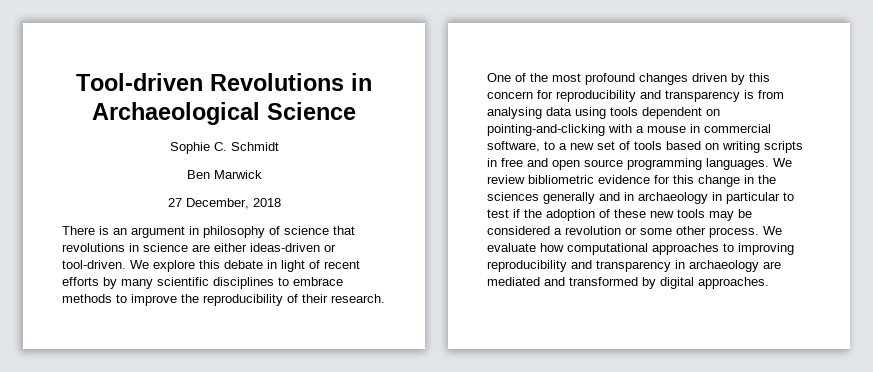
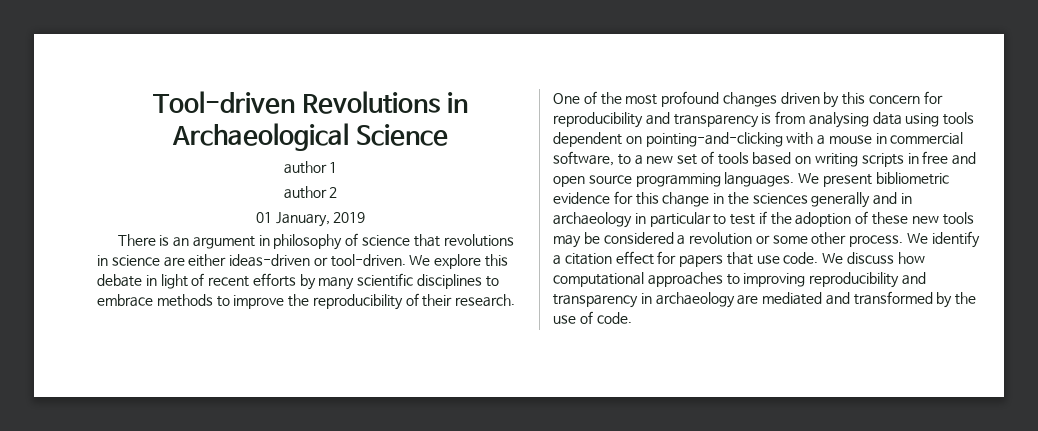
[169,142,279,154] [186,170,262,179] [167,198,281,209] Sophie C. Schmidt // Ben Marwick // 27 December, 2018 -> [283,161,338,174] [283,186,338,199] [255,212,366,227] author 1 // author 2 // 01 January, 2019
[487,175,525,184] review -> [822,174,872,187] present
[487,243,536,252] evaluate -> [931,231,980,248] [553,251,895,267] identify a citation effect for papers that use code. We discuss
[660,277,769,289] digital approaches. -> [955,292,977,305] [553,311,632,324] the use of code.

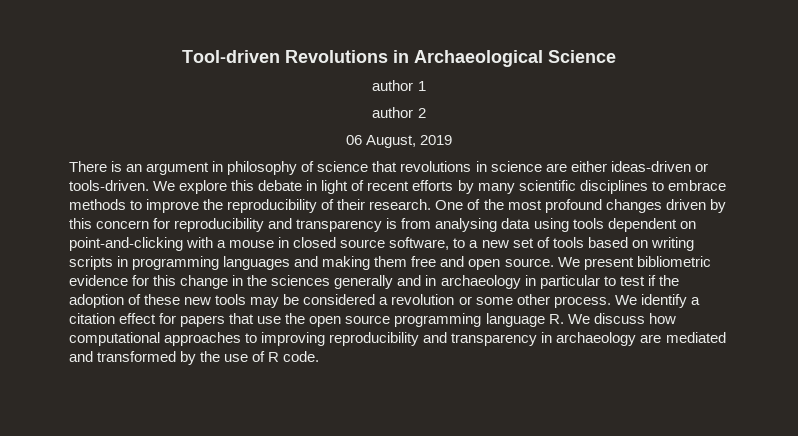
[255,212,330,227] 01 January, -> [345,135,416,148] 06 August,
[330,254,406,267] tool-driven. -> [69,180,149,191] tools-driven.
[645,132,783,147] pointing-and-clicking -> [69,237,183,251] point-and-clicking
[890,132,964,145] commercial -> [293,237,386,248] closed source
[922,151,977,165] [553,172,795,187] free and open source programming languages. -> [132,256,554,270] programming languages and making them free and open source.
[783,252,819,264] code. -> [285,313,564,327] the open source programming language R.
(593, 317) none -> [268,352,280,362] R

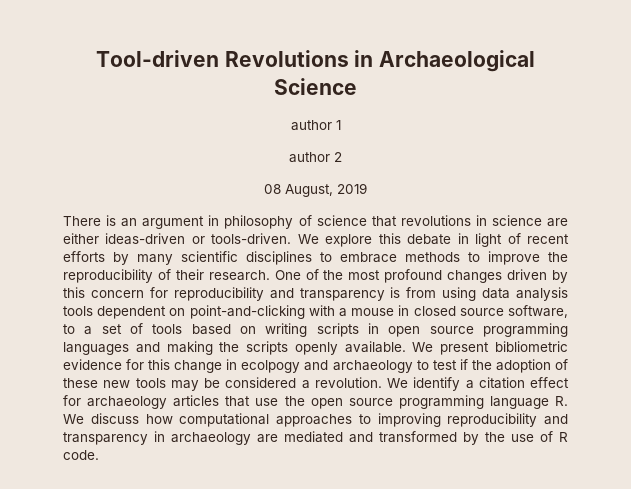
[345,135,362,145] 06 -> [264,184,281,194] 08
[435,218,569,232] analysing data using -> [442,287,568,301] using data analysis
[481,240,509,248] new -> (93, 330) none
(129, 261) none -> [388,326,474,337] open source
[374,256,554,270] them free and open source. -> [219,341,406,355] the scripts openly available.
[247,275,600,289] the sciences generally and in archaeology in particular -> [241,360,413,373] ecolpogy and archaeology
[391,294,611,308] revolution or some other process. -> [314,377,382,388] revolution.
[180,315,226,327] papers -> [87,395,220,409] archaeology articles

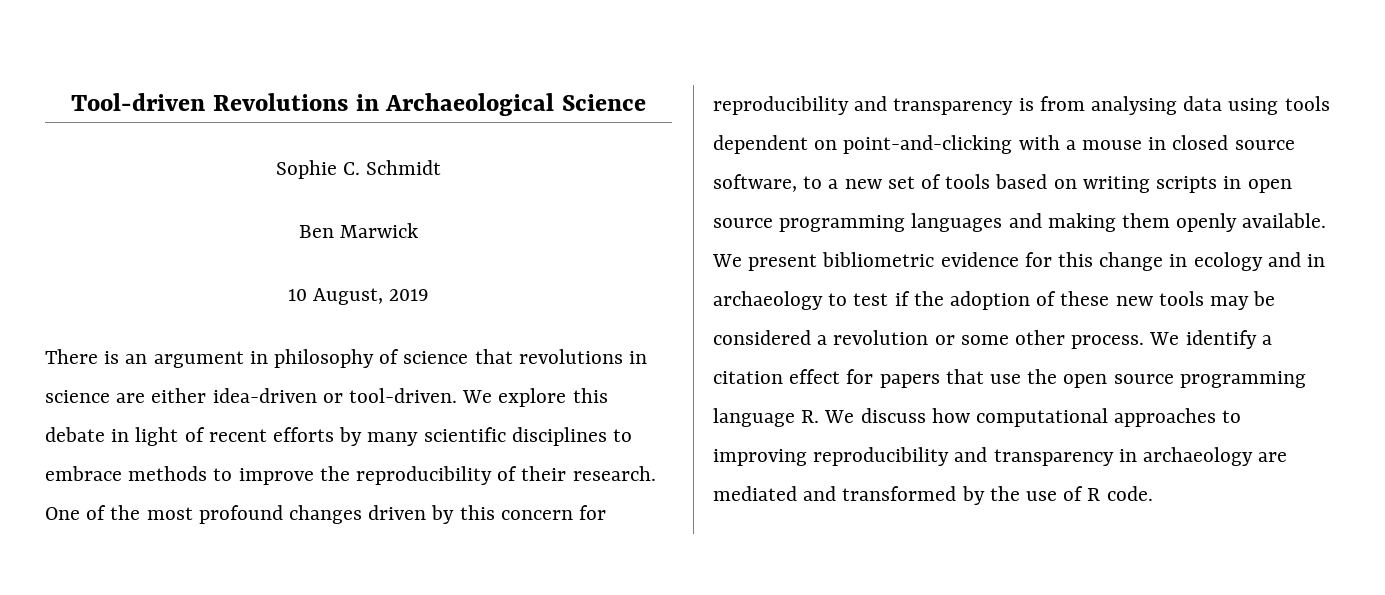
[290,120,341,131] [289,152,342,163] [264,184,281,194] author 1 // author 2 // 08 -> [275,160,442,179] [298,223,419,238] [287,289,307,301] Sophie C. Schmidt // Ben Marwick // 10
[105,233,292,245] ideas-driven or tools-driven. -> [212,388,458,403] idea-driven or tool-driven.
[442,287,568,301] using data analysis -> [1091,96,1279,115] analysing data using
(93, 330) none -> [844,179,882,189] new
[219,341,289,355] the scripts -> [1122,213,1171,228] them
[241,360,329,373] ecolpogy and -> [1193,252,1326,271] ecology and in
[314,377,382,388] revolution. -> [833,330,1145,349] revolution or some other process.
[87,395,220,409] archaeology articles -> [879,374,940,388] papers

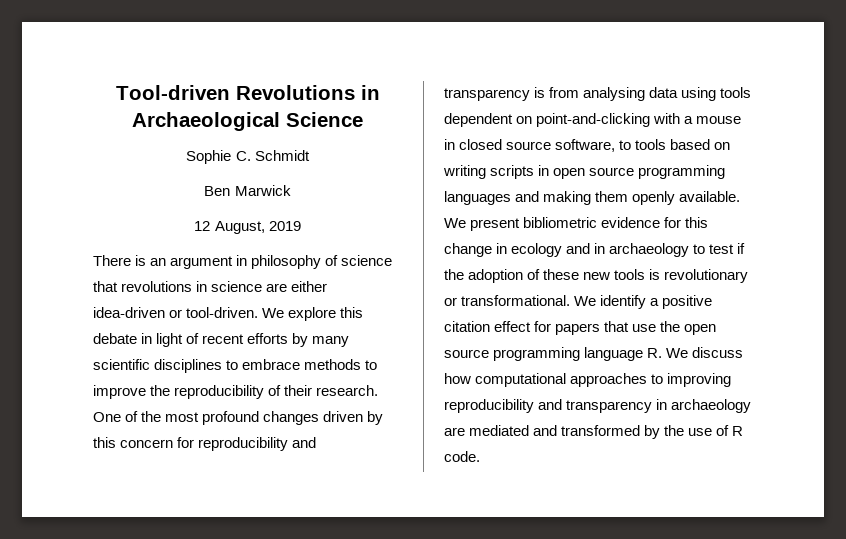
[287,289,307,301] 10 -> [194,221,211,231] 12
[828,174,942,189] a new set of -> (632, 145) none
[1210,291,1276,310] [713,330,1145,349] may be considered a revolution or some other process. -> [649,269,749,283] [444,295,571,306] is revolutionary or transformational.
(1272, 340) none -> [662,295,713,309] positive

